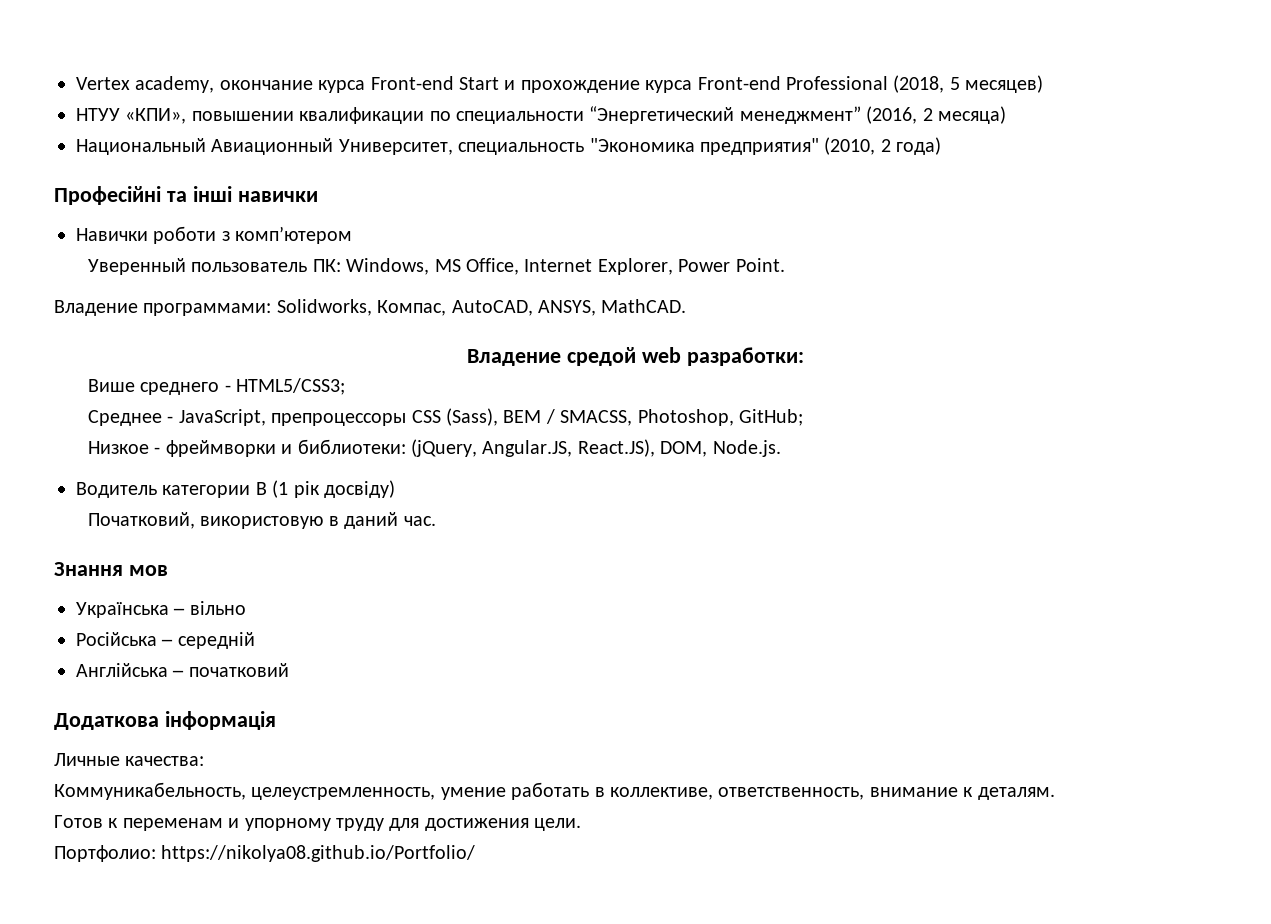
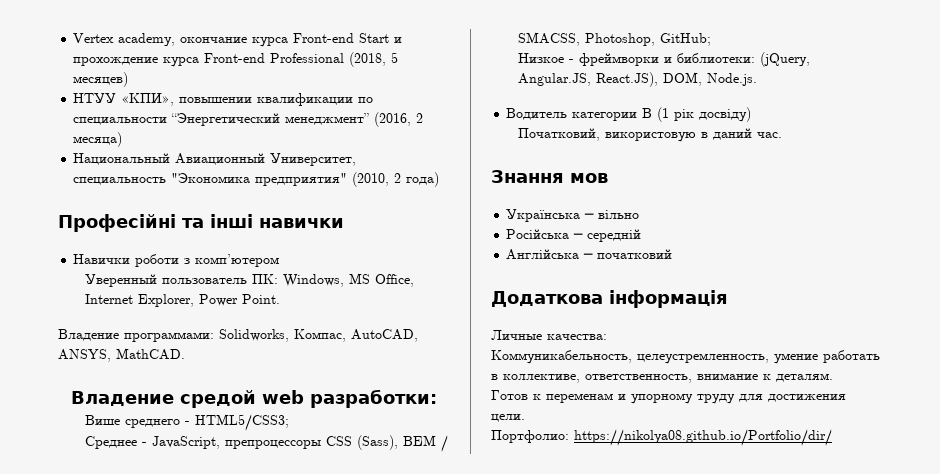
[161,845,476,862] https://nikolya08.github.io/Portfolio/ -> [574,429,832,446] https://nikolya08.github.io/Portfolio/dir/

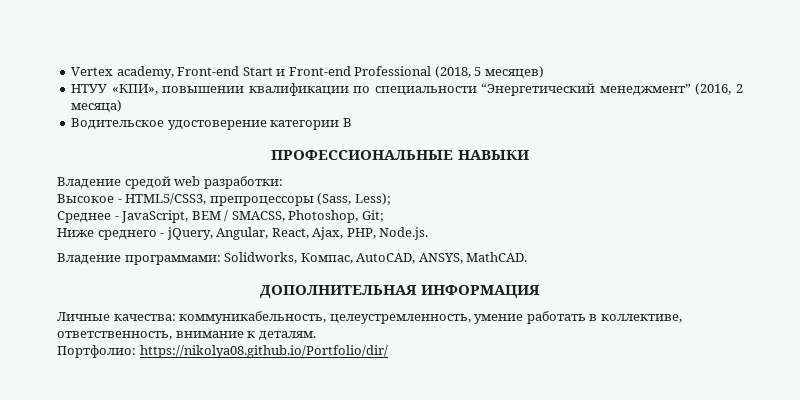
[180,37,289,47] окончание курса -> (174, 72) none
[73,57,200,67] прохождение курса -> (286, 72) none
[73,153,357,166] [73,172,440,187] [58,214,344,232] [73,254,280,267] [84,273,414,287] [84,294,280,307] Национальный Авиационный Университет, специальность "Экономика предприятия" (2010, 2 года) // Професійні та інші навички // Навички роботи з комп’ютером // Уверенный пользователь ПК: Windows, MS Office, Internet Explorer, Power Point. -> [71,118,352,130] [271,150,529,160] [57,176,283,189] [57,193,391,206] [57,210,384,223] [57,227,429,240] Водительcкое удостоверение категории B // ПРОФЕССИОНАЛЬНЫЕ НАВЫКИ // Владение средой web разработки: // Высокое - HTML5/CSS3, препроцессоры (Sass, Less); // Среднее - JavaScript, BEM / SMACSS, Photoshop, Git; // Ниже среднего - jQuery, Angular, React, Ajax, PHP, Node.js.
[70,389,437,408] [84,414,289,431] [84,435,448,452] [517,32,711,46] [517,52,810,67] [517,72,757,87] [506,107,752,122] [517,128,782,142] [491,170,608,183] [506,209,640,222] [506,229,642,242] [506,249,673,260] [491,290,728,308] Владение средой web разработки: // Више среднего - HTML5/CSS3; // Среднее - JavaScript, препроцессоры CSS (Sass), BEM / SMACSS, Photoshop, GitHub; // Низкое - фреймворки и библиотеки: (jQuery, Angular.JS, React.JS), DOM, Node.js. // Водитель категории B (1 рік досвіду) // Початковий, використовую в даний час. // Знання мов // Українська ─ вільно // Російська ─ середній // Англійська ─ початковий // Додаткова інформація -> [259,285,541,299] ДОПОЛНИТЕЛЬНАЯ ИНФОРМАЦИЯ
[491,350,632,364] // Коммуникабельность, -> [179,311,327,324] коммуникабельность,
[491,390,846,404] [491,414,525,422] // Готов к переменам и упорному труду для достижения цели. -> (316, 336) none

